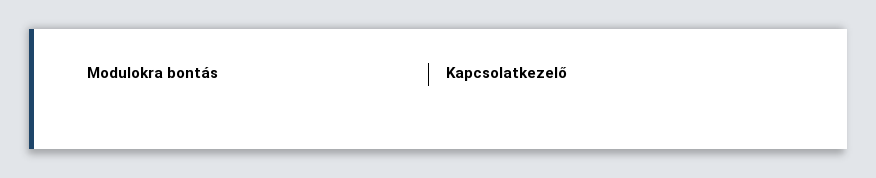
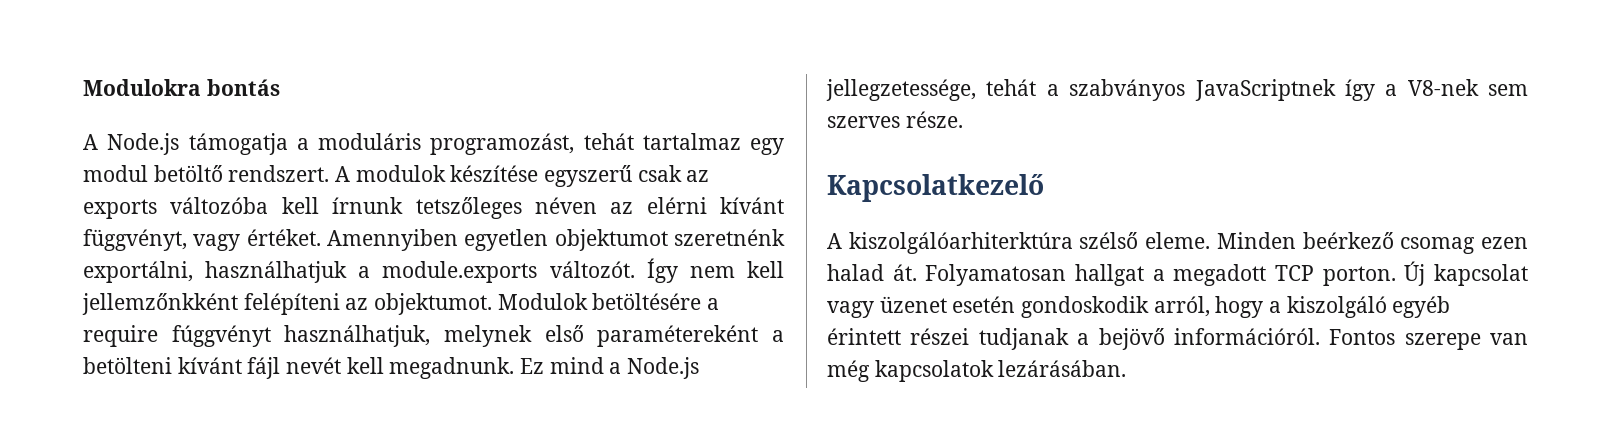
[446,67,567,81] Kapcsolatkezelő -> [83,133,784,155] [83,165,710,187] [83,197,784,219] [83,229,785,251] [83,258,784,283] [82,293,720,315] [83,325,784,347] [83,357,700,379] [826,79,1528,101] [827,111,963,128] [827,174,1044,202] [827,232,1528,254] [827,261,1528,286] [827,296,1451,318] [827,328,1528,350] [827,360,1127,382] A Node.js támogatja a moduláris programozást, tehát tartalmaz egy modul betöltő rendszert. A modulok készítése egyszerű csak az exports változóba kell írnunk tetszőleges néven az elérni kívánt függvényt, vagy értéket. Amennyiben egyetlen objektumot szeretnénk exportálni, használhatjuk a module.exports változót. Így nem kell jellemzőnkként felépíteni az objektumot. Modulok betöltésére a require fúggvényt használhatjuk, melynek első paramétereként a betölteni kívánt fájl nevét kell megadnunk. Ez mind a Node.js jellegzetessége, tehát a szabványos JavaScriptnek így a V8-nek sem szerves része. // Kapcsolatkezelő // A kiszolgálóarhiterktúra szélső eleme. Minden beérkező csomag ezen halad át. Folyamatosan hallgat a megadott TCP porton. Új kapcsolat vagy üzenet esetén gondoskodik arról, hogy a kiszolgáló egyéb érintett részei tudjanak a bejövő információról. Fontos szerepe van még kapcsolatok lezárásában.

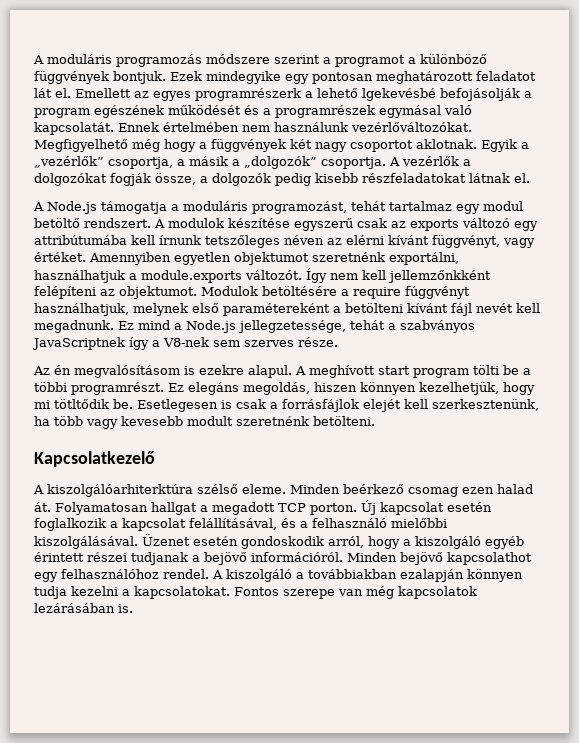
[83,79,280,96] Modulokra bontás -> [33,54,487,67] [34,71,536,84] [34,88,532,101] [34,105,472,118] [34,122,472,135] [34,139,529,152] [34,156,471,169] [34,173,530,186] A moduláris programozás módszere szerint a programot a különböző függvények bontjuk. Ezek mindegyike egy pontosan meghatározott feladatot lát el. Emellett az egyes programrészerk a lehető lgekevésbé befojásolják a program egészének működését és a programrészek egymásal való kapcsolatát. Ennek értelmében nem használunk vezérlőváltozókat. Megfigyelhető még hogy a függvények két nagy csoportot aklotnak. Egyik a „vezérlők” csoportja, a másik a „dolgozók” csoportja. A vezérlők a dolgozókat fogják össze, a dolgozók pedig kisebb részfeladatokat látnak el.
[170,197,269,214] változóba -> [462,218,538,231] [34,235,127,245] változó egy attribútumába
(963, 119) none -> [33,365,531,378] [34,382,535,395] [34,399,539,412] [34,416,375,429] // Az én megvalósításom is ezekre alapul. A meghívott start program tölti be a többi programrészt. Ez elegáns megoldás, hiszen könnyen kezelhetjük, hogy mi tötltődik be. Esetlegesen is csak a forrásfájlok elejét kell szerkesztenünk, ha több vagy kevesebb modult szeretnénk betölteni.
[827,296,947,318] vagy üzenet -> [447,502,492,512] [34,518,447,531] [34,534,190,549] esetén foglalkozik a kapcsolat felállításával, és a felhasználó mielőbbi kiszolgálásával. Üzenet
(1320, 336) none -> [347,552,532,565] [34,569,523,582] [34,586,230,599] Minden bejövő kapcsolathot egy felhasználóhoz rendel. A kiszolgáló a továbbiakban ezalapján könnyen tudja kezelni a kapcsolatokat.
[998,360,1127,377] lezárásában. -> [34,603,133,613] lezárásában is.

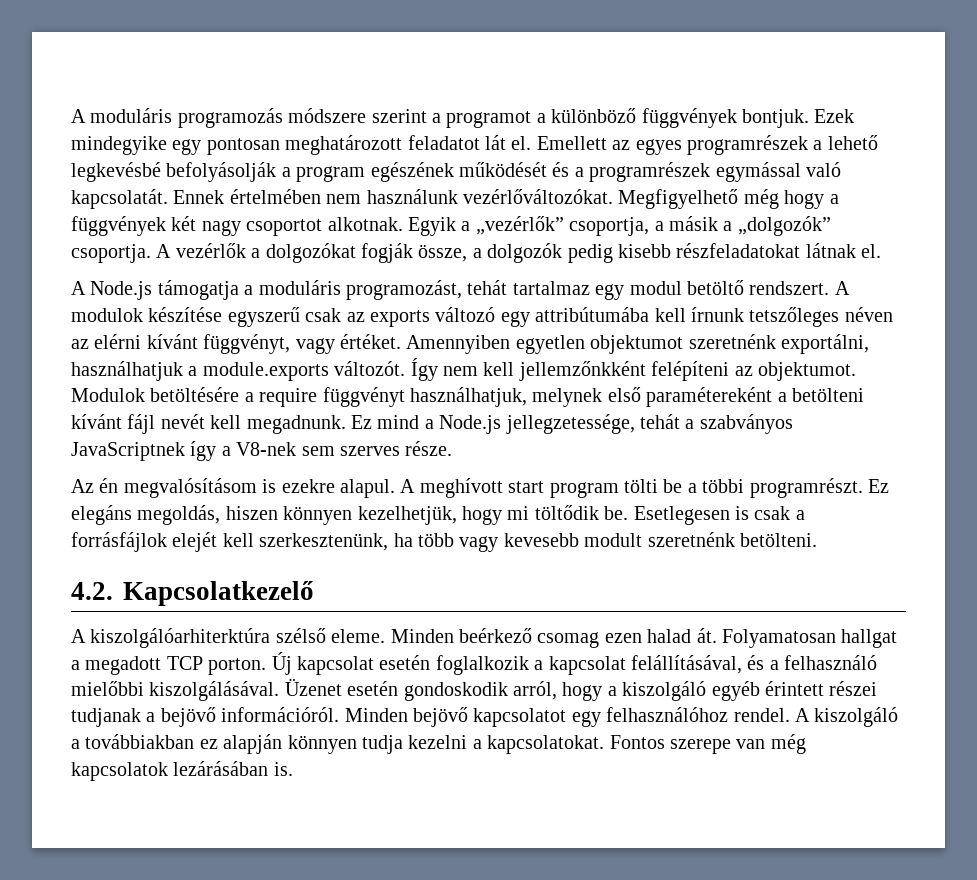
[195,88,301,101] programrészerk -> [686,135,808,155] programrészek
[362,88,520,101] lgekevésbé befojásolják -> [71,162,277,182] legkevésbé befolyásolják
[379,105,441,118] egymásal -> [715,162,801,182] egymással
[416,139,477,149] aklotnak. -> [327,217,403,231] alkotnak.
[405,286,470,299] fúggvényt -> [322,387,405,407] függvényt
[54,399,109,409] tötltődik -> [534,505,599,520] töltődik
(375, 421) none -> [71,582,113,600] 4.2.
[447,552,532,565] kapcsolathot -> [473,708,567,727] kapcsolatot
[400,569,464,582] ezalapján -> [199,734,283,754] ez alapján

